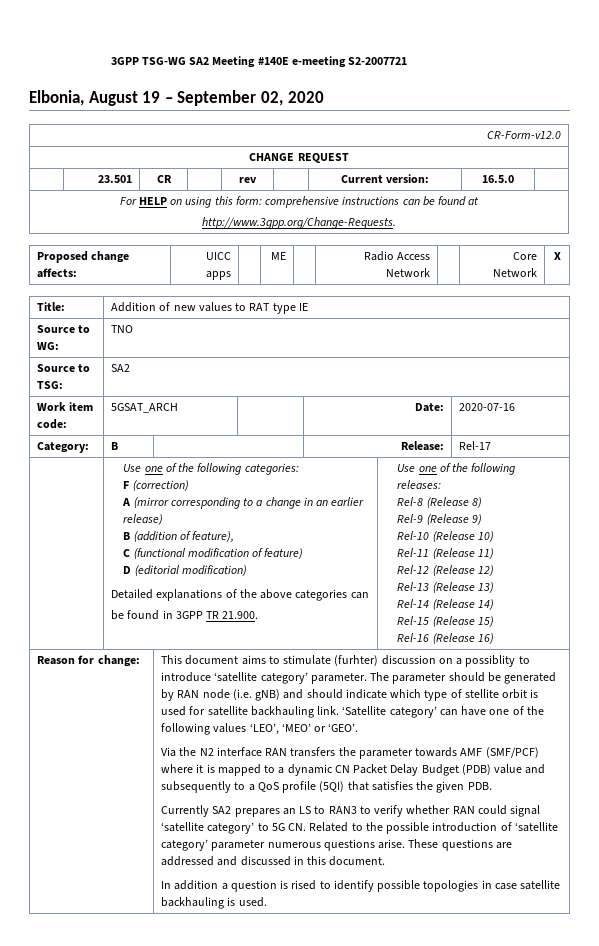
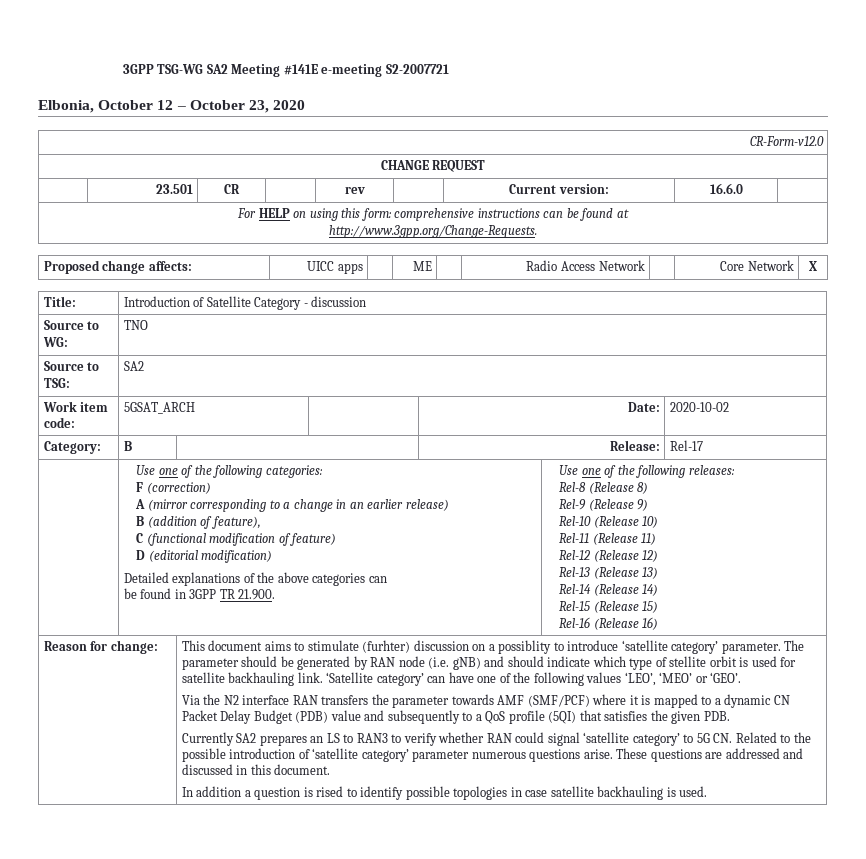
[257,57,289,65] #140E -> [283,64,318,75] #141E
[88,90,283,106] August 19 – September 02, -> [98,100,269,113] October 12 – October 23,
[482,175,514,183] 16.5.0 -> [709,183,743,194] 16.6.0
[111,302,308,314] Addition of new values to RAT type IE -> [123,296,367,310] Introduction of Satellite Category - discussion
[459,403,516,411] 2020-07-16 -> [669,402,729,412] 2020-10-02

